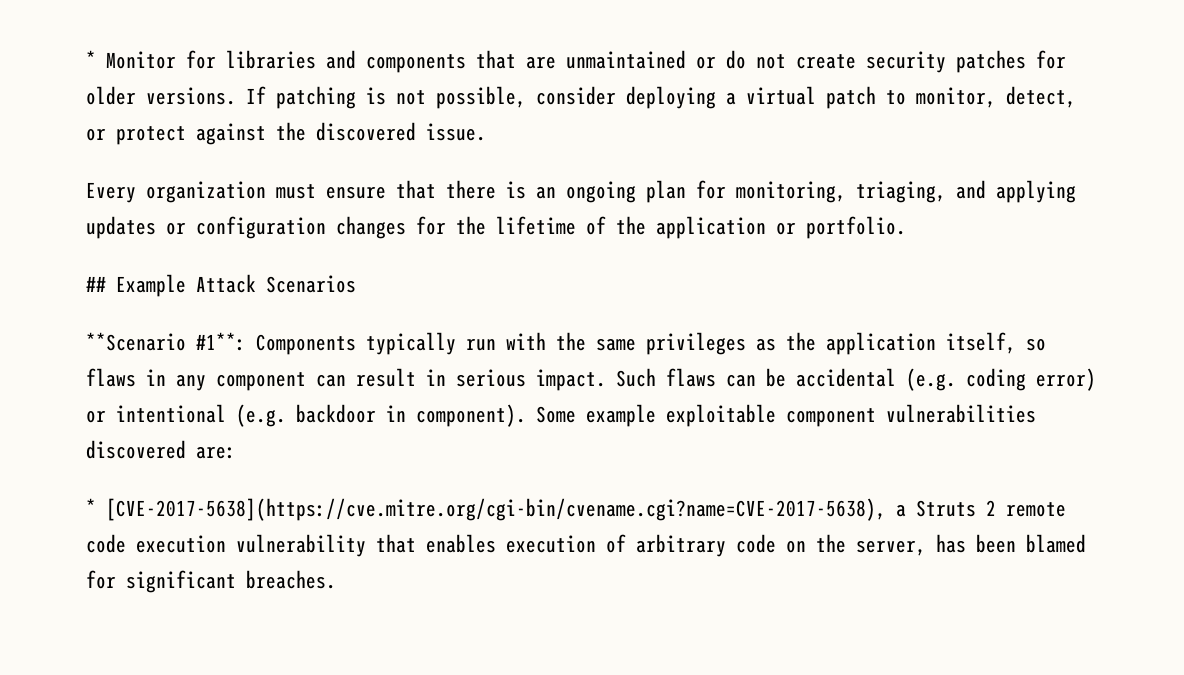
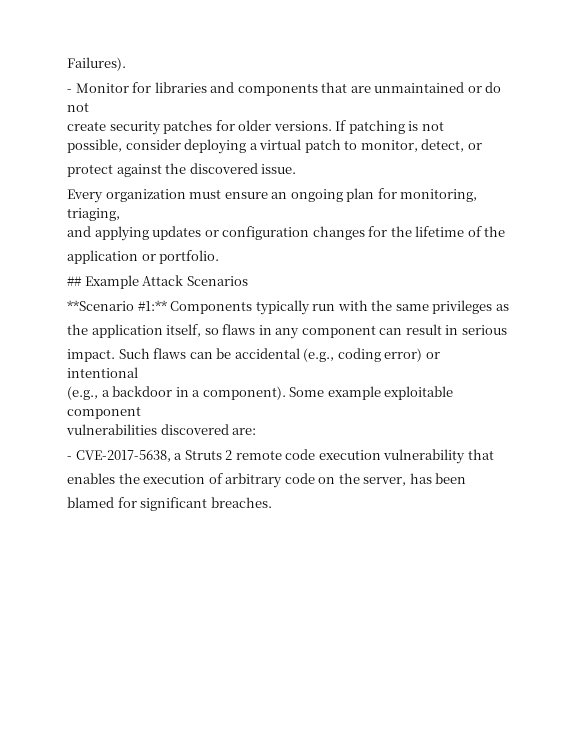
[86,50,96,68] * -> [67,57,126,71] [67,89,72,93] Failures). // -
(786, 61) none -> (89, 107) //
(426, 97) none -> (444, 126) //
(106, 134) none -> (482, 146) //
[396,180,526,199] that there is -> (268, 195) none
(946, 192) none -> (120, 214) //
(646, 225) none -> (506, 231) //
[196,332,246,351] #1**: -> [137,300,167,311] #1:**
(776, 344) none -> (509, 307) //
(526, 378) none -> (507, 330) //
[906,368,956,391] (e.g. -> [303,348,335,362] (e.g.,
[236,404,286,427] (e.g. -> [67,386,110,400] // (e.g., a
(406, 413) none -> [192,390,201,397] a
(876, 417) none -> (141, 412) //
[86,498,886,521] * [CVE-2017-5638](https://cve.mitre.org/cgi-bin/cvename.cgi?name=CVE-2017-5638), -> [67,450,171,462] - CVE-2017-5638,
[426,534,496,553] enables -> [67,473,140,484] // enables the
(1016, 543) none -> (467, 478) //

